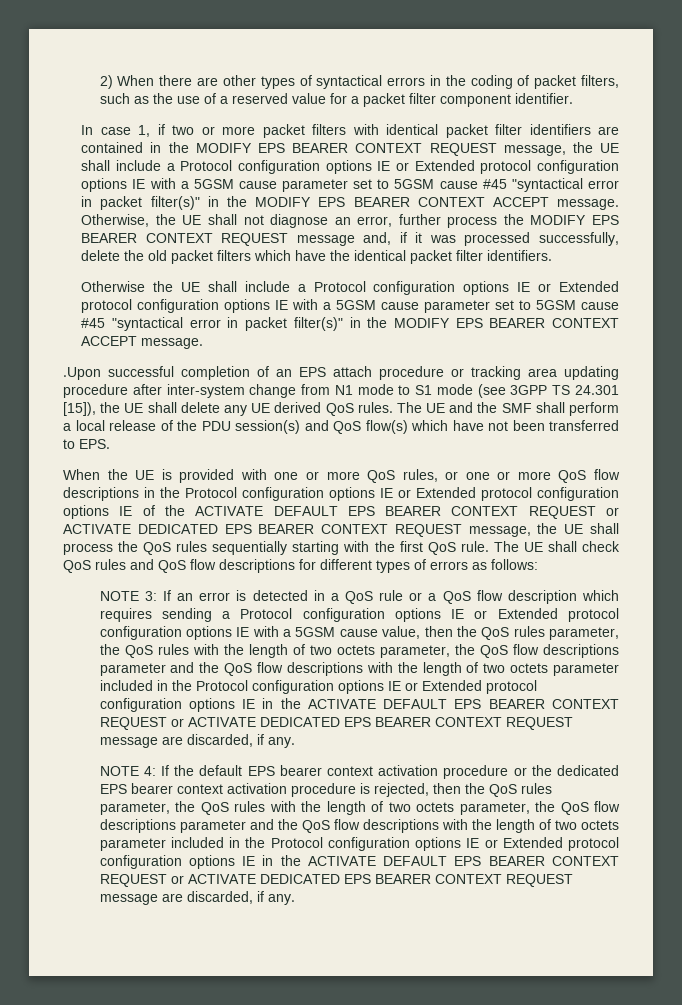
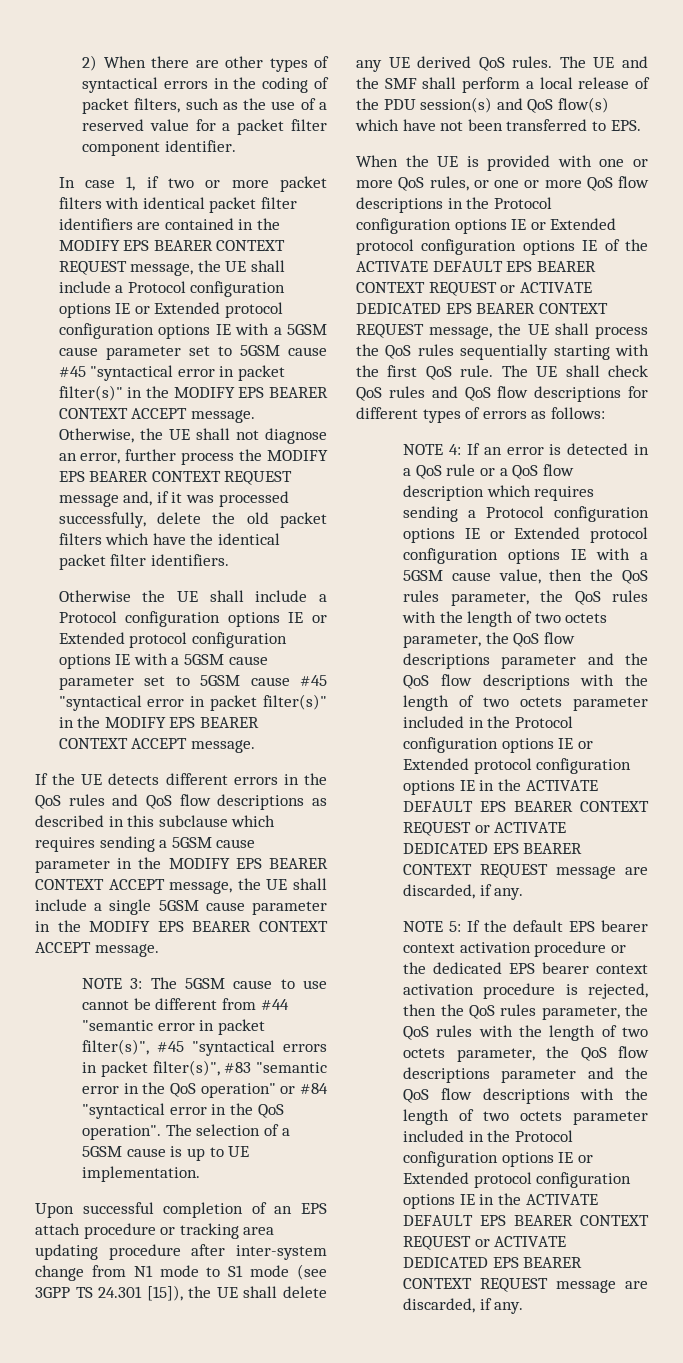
[63,367,101,380] .Upon -> [35,773,327,785] [35,794,327,810] [35,815,276,827] [35,836,256,852] [35,857,328,873] [35,878,327,894] [35,899,327,915] [35,920,328,932] [35,942,159,957] [82,977,327,989] [82,998,289,1010] [82,1019,265,1035] [82,1039,327,1056] [82,1060,327,1077] [82,1082,328,1098] [82,1103,284,1119] [82,1124,290,1140] [82,1146,250,1161] [82,1166,201,1182] [35,1203,74,1218] If the UE detects different errors in the QoS rules and QoS flow descriptions as described in this subclause which requires sending a 5GSM cause parameter in the MODIFY EPS BEARER CONTEXT ACCEPT message, the UE shall include a single 5GSM cause parameter in the MODIFY EPS BEARER CONTEXT ACCEPT message. // NOTE 3: The 5GSM cause to use cannot be different from #44 "semantic error in packet filter(s)", #45 "syntactical errors in packet filter(s)", #83 "semantic error in the QoS operation" or #84 "syntactical error in the QoS operation". The selection of a 5GSM cause is up to UE implementation. // Upon
[144,591,157,601] 3: -> [449,444,462,455] 4:
[143,766,156,776] 4: -> [449,921,462,932] 5:

